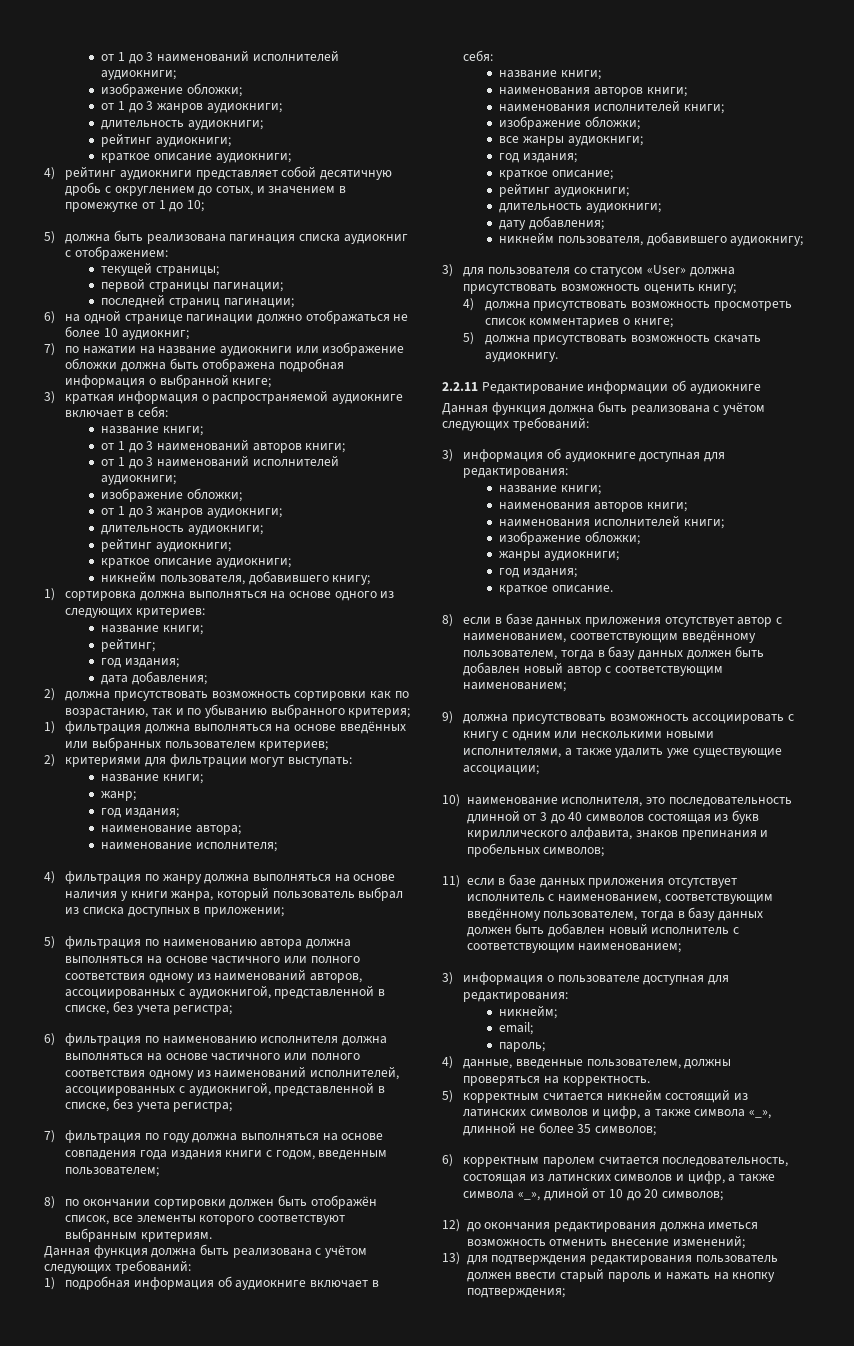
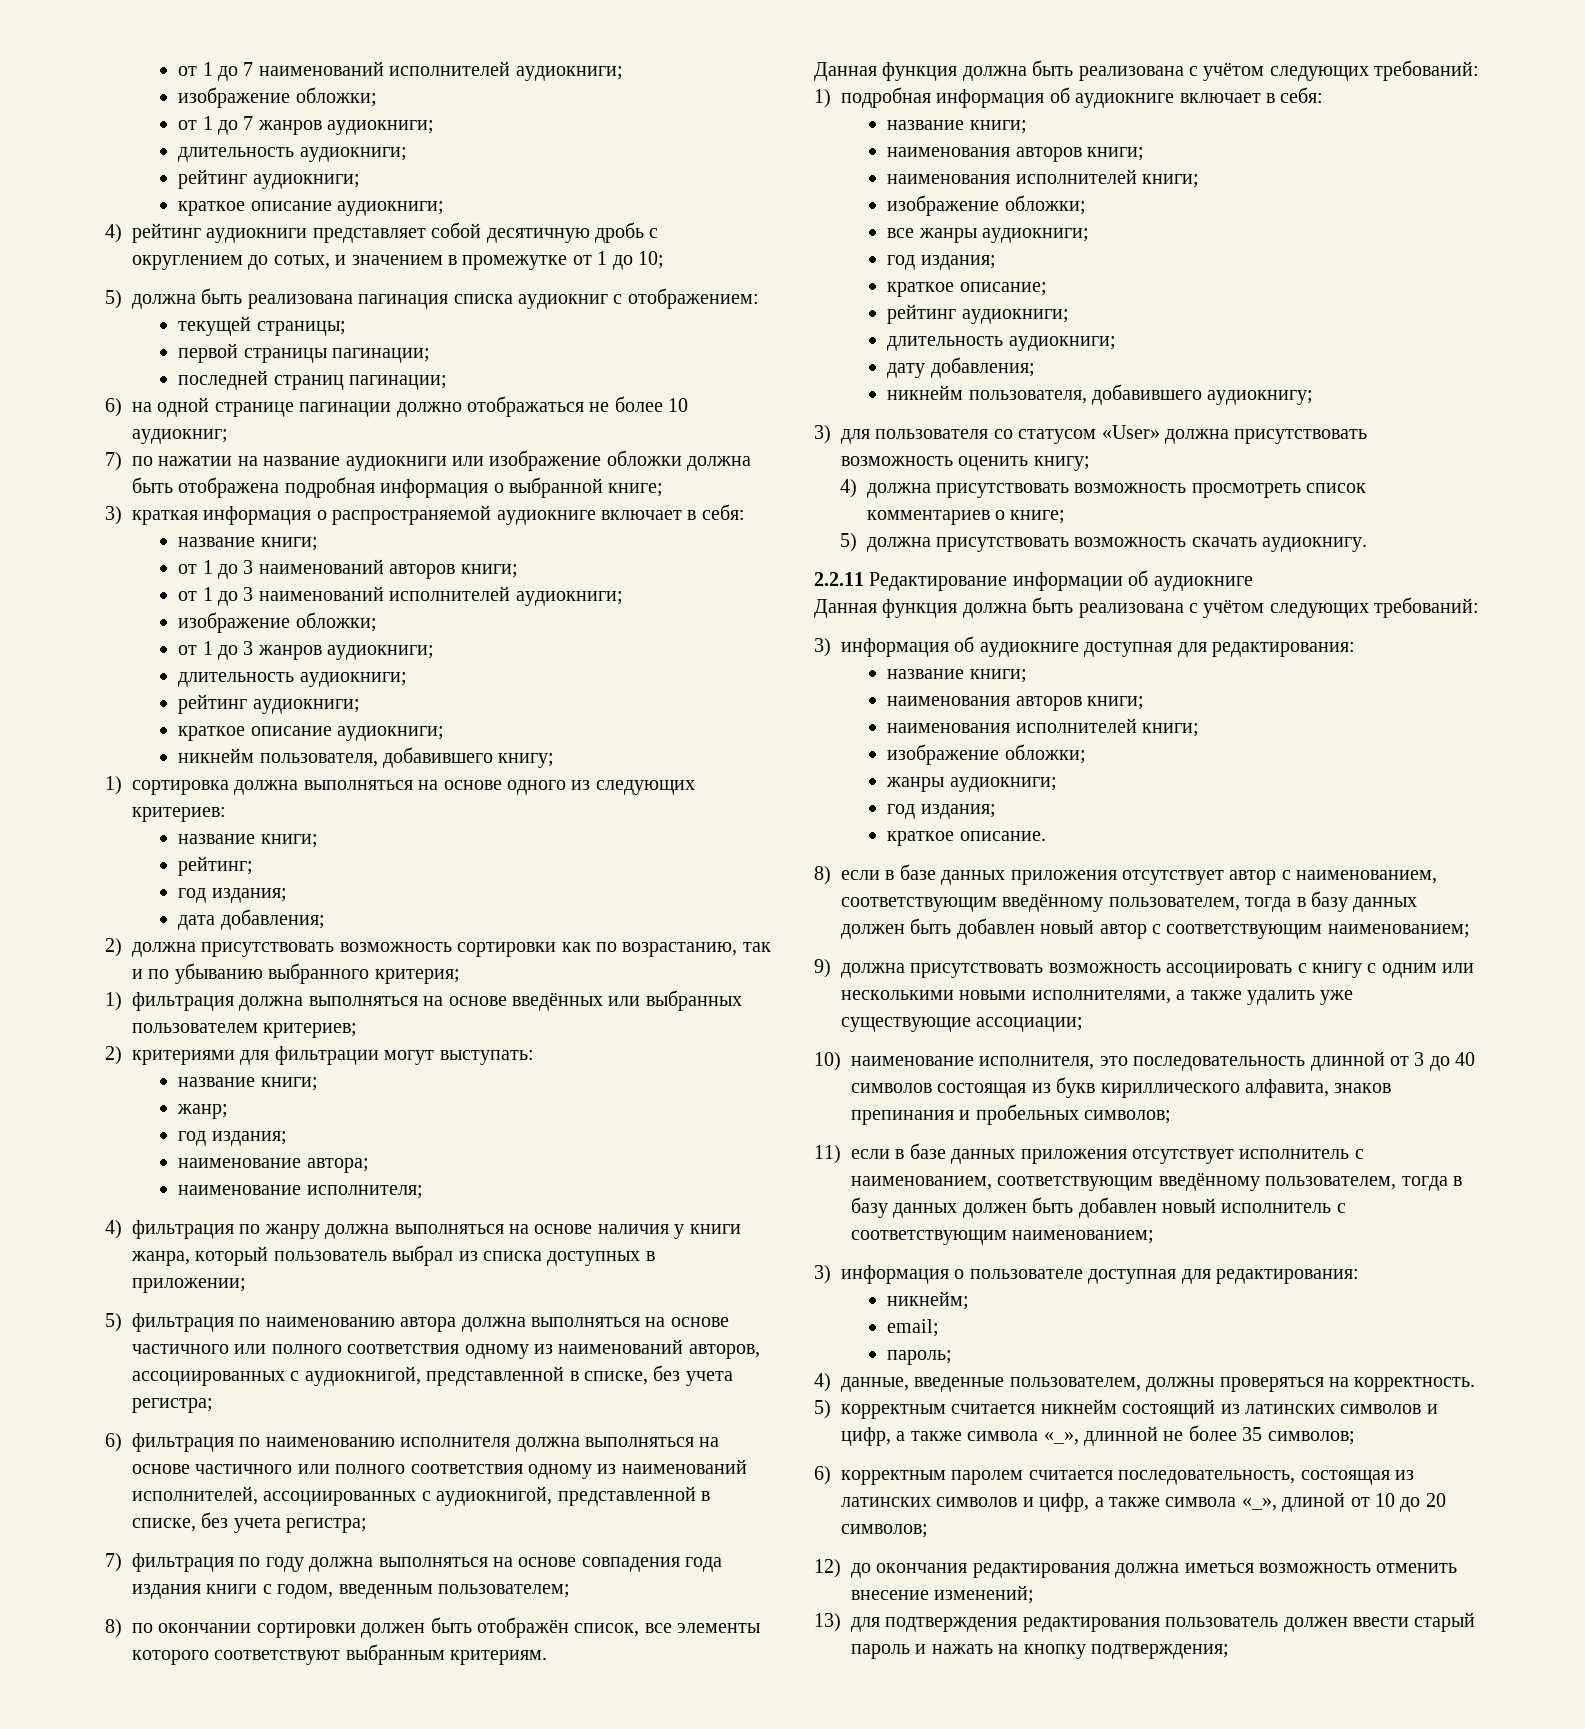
[101,50,339,64] [101,70,177,80] [101,83,243,97] [101,101,154,113] от 1 до 3 наименований исполнителей аудиокниги; // изображение обложки; // от 1 до 3 -> [178,61,623,81] [178,87,377,108] [178,116,254,135] от 1 до 7 наименований исполнителей аудиокниги; // изображение обложки; // от 1 до 7

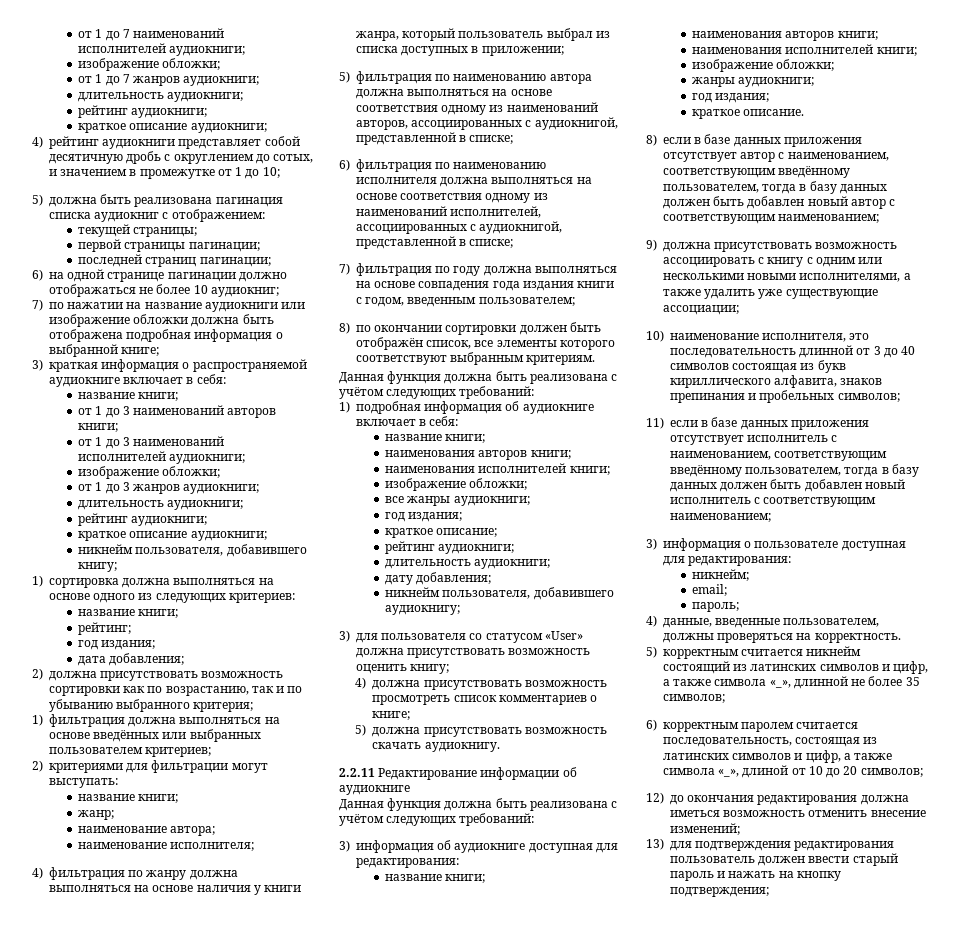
[178,1131,287,1146] // год издания; -> (115, 815) none
[132,1344,342,1354] частичного или полного -> (552, 92) none
[584,1365,733,1386] [132,1398,213,1413] списке, без учета регистра; -> [469,135,514,144] списке;
[195,1464,406,1474] частичного или полного -> (397, 196) none
[132,1512,368,1533] списке, без учета регистра; -> [469,239,514,248] списке;

